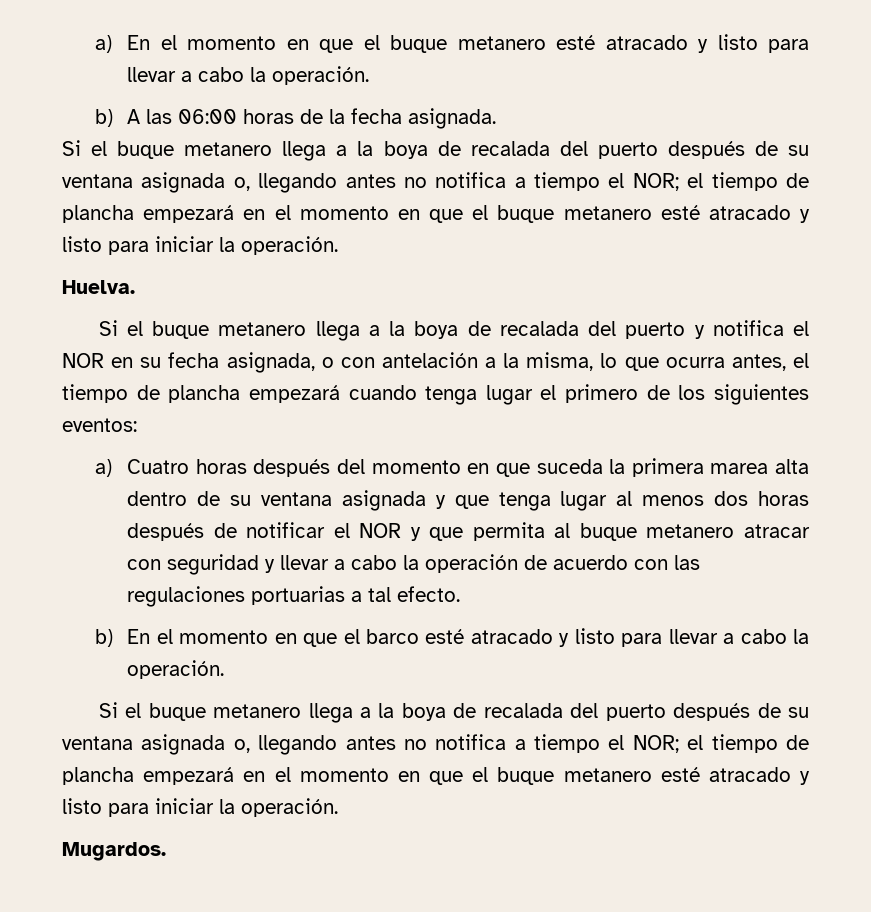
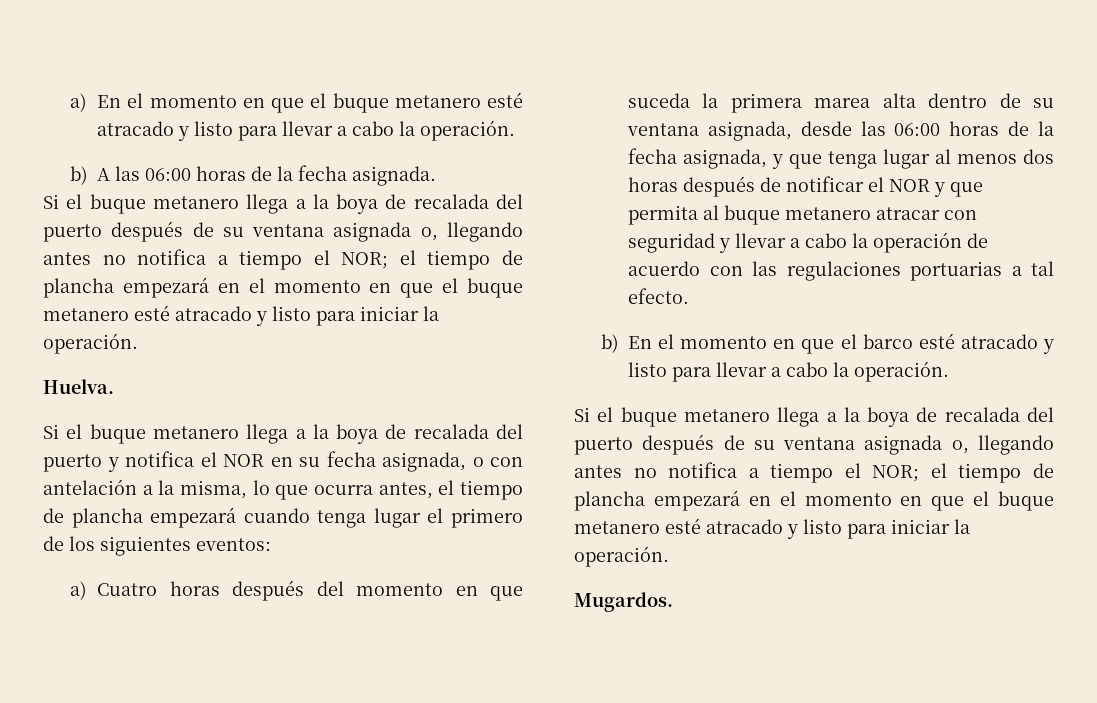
[341,490,426,511] asignada -> [707,121,1054,141] [628,148,768,169] asignada, desde las 06:00 horas de la fecha asignada,

